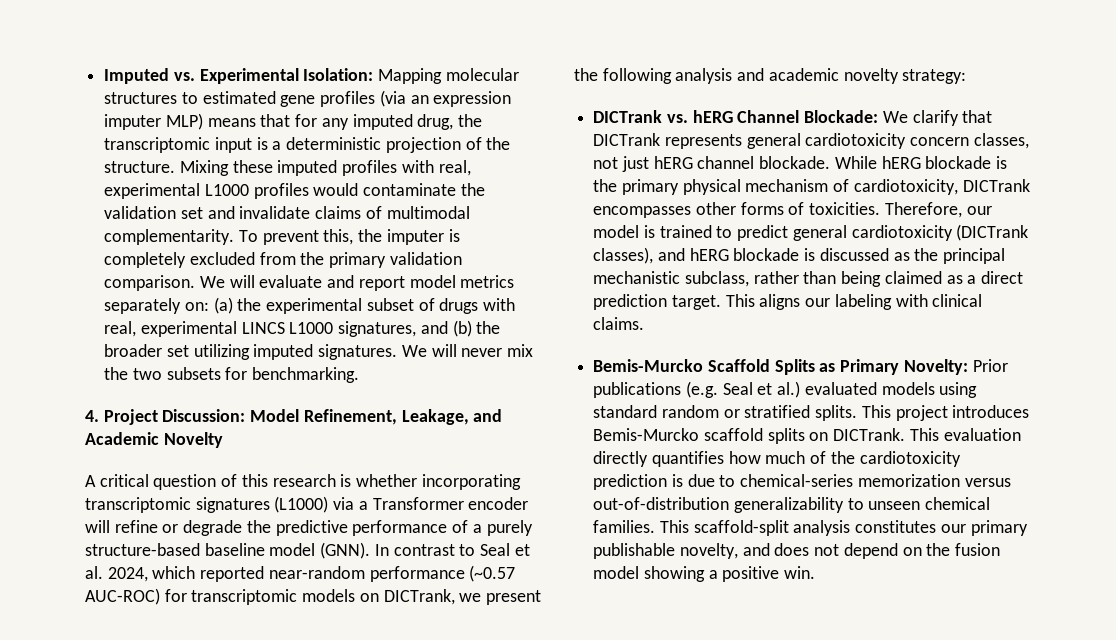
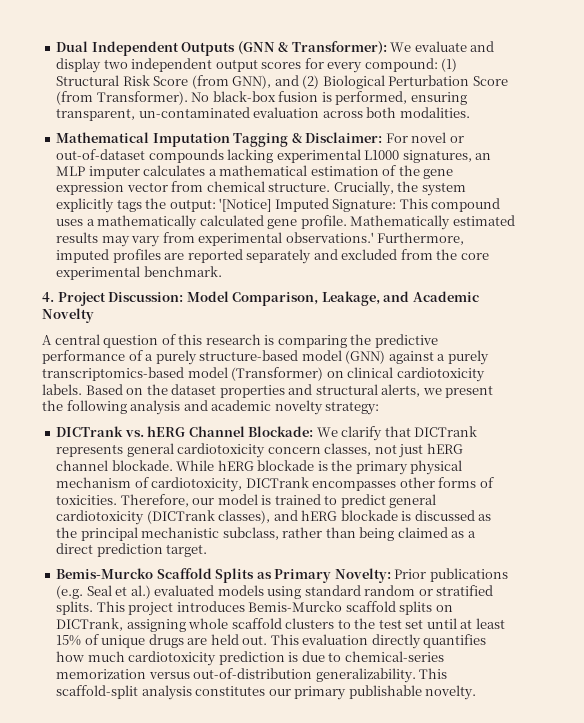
[104,68,519,84] [104,90,512,107] [104,113,483,130] [104,137,511,153] [104,160,471,176] [104,183,485,199] [104,206,470,219] [104,229,460,245] [104,252,462,268] [104,275,515,291] [104,297,516,314] [104,320,501,337] [104,344,534,360] [104,367,360,383] Imputed vs. Experimental Isolation: Mapping molecular structures to estimated gene profiles (via an expression imputer MLP) means that for any imputed drug, the transcriptomic input is a deterministic projection of the structure. Mixing these imputed profiles with real, experimental L1000 profiles would contaminate the validation set and invalidate claims of multimodal complementarity. To prevent this, the imputer is completely excluded from the primary validation comparison. We will evaluate and report model metrics separately on: (a) the experimental subset of drugs with real, experimental LINCS L1000 signatures, and (b) the broader set utilizing imputed signatures. We will never mix the two subsets for benchmarking. -> [56,41,495,56] [56,58,458,73] [56,75,508,89] [56,91,467,105] [56,107,470,121] [56,132,464,147] [56,149,492,163] [56,165,454,179] [56,181,466,196] [56,198,501,213] [56,215,515,230] [56,232,465,247] [56,249,489,264] [56,266,222,280] Dual Independent Outputs (GNN & Transformer): We evaluate and display two independent output scores for every compound: (1) Structural Risk Score (from GNN), and (2) Biological Perturbation Score (from Transformer). No black-box fusion is performed, ensuring transparent, un-contaminated evaluation across both modalities. // Mathematical Imputation Tagging & Disclaimer: For novel or out-of-dataset compounds lacking experimental L1000 signatures, an MLP imputer calculates a mathematical estimation of the gene expression vector from chemical structure. Crucially, the system explicitly tags the output: '[Notice] Imputed Signature: This compound uses a mathematically calculated gene profile. Mathematically estimated results may vary from experimental observations.' Furthermore, imputed profiles are reported separately and excluded from the core experimental benchmark.
[303,409,397,425] Refinement, -> [232,292,319,306] Comparison,
[99,474,149,487] critical -> [54,334,100,345] central
[356,474,521,490] [85,496,529,513] [85,520,243,536] whether incorporating transcriptomic signatures (L1000) via a Transformer encoder will refine or degrade -> [277,335,347,348] comparing
[204,542,530,559] [85,565,516,582] [85,588,455,605] baseline model (GNN). In contrast to Seal et al. 2024, which reported near-random performance (~0.57 AUC-ROC) for transcriptomic models on DICTrank, -> [301,350,489,365] [42,367,485,382] [42,384,421,398] model (GNN) against a purely transcriptomics-based model (Transformer) on clinical cardiotoxicity labels. Based on the dataset properties and structural alerts,
[725,294,983,310] [593,317,645,330] This aligns our labeling with clinical claims. -> (208, 550) none
[833,428,906,441] DICTrank. -> [56,618,505,632] [56,634,268,648] DICTrank, assigning whole scaffold clusters to the test set until at least 15% of unique drugs are held out.
[810,451,855,464] of the -> (125, 656) none
[733,497,991,513] [593,520,656,533] generalizability to unseen chemical families. -> [315,668,416,683] generalizability.
[679,543,1001,559] [593,566,816,582] novelty, and does not depend on the fusion model showing a positive win. -> [425,685,477,700] novelty.

